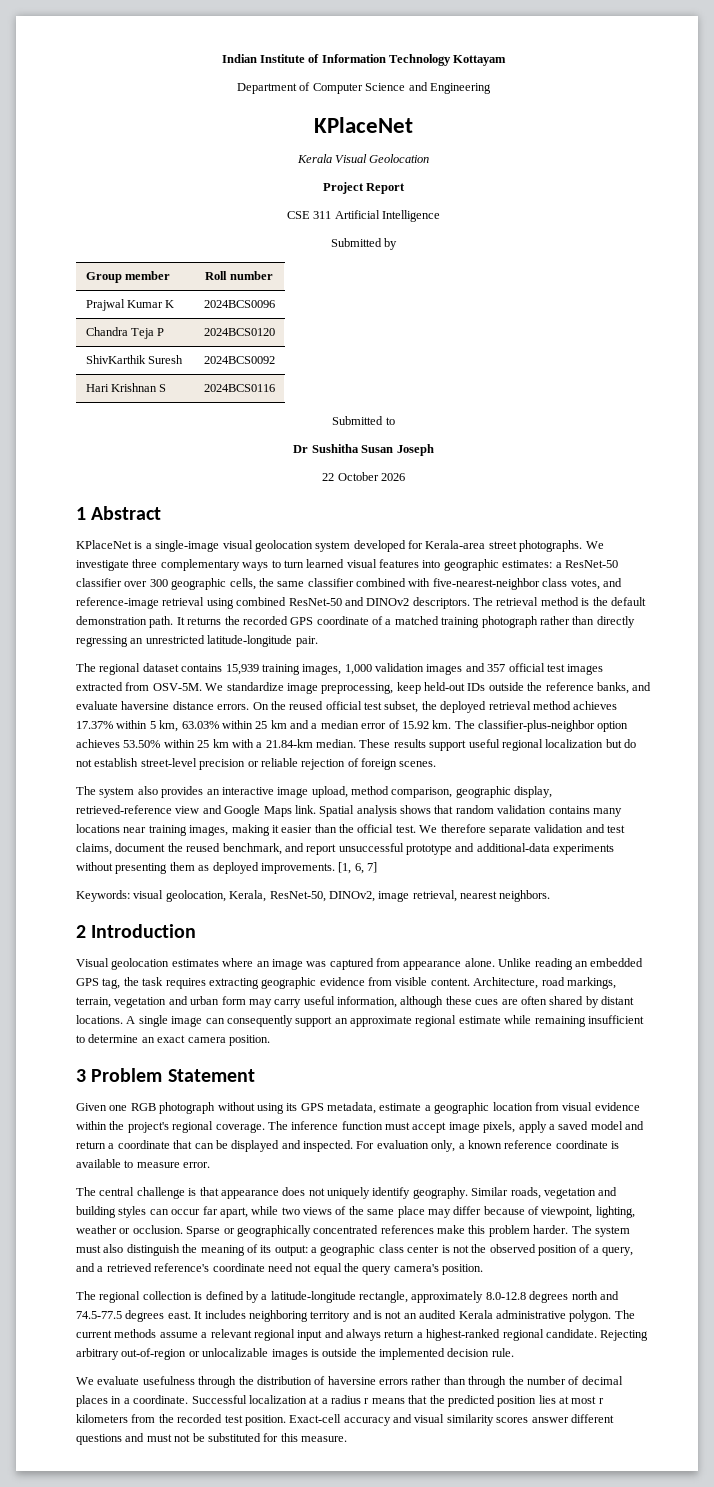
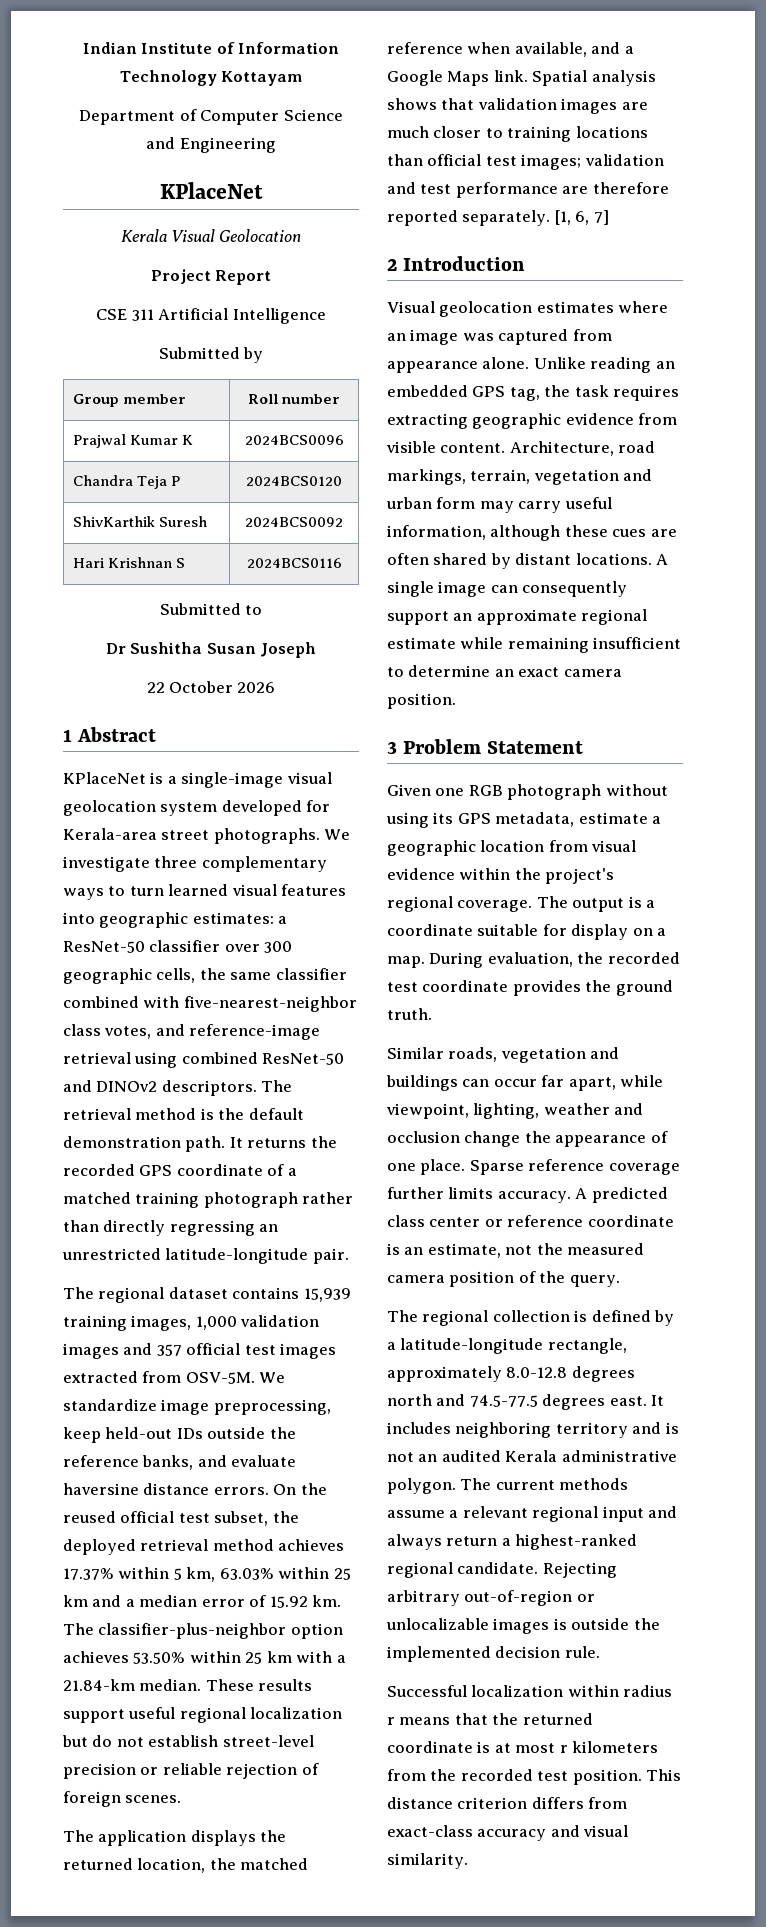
[99,786,553,798] [76,805,222,814] system also provides an interactive image upload, method comparison, geographic display, retrieved-reference view and -> [98,1830,287,1846] [63,1858,309,1873] [387,42,634,57] application displays the returned location, the matched reference when available, and a
[455,805,622,817] [76,824,625,836] [76,843,615,855] [76,862,377,874] [76,890,551,902] random validation contains many locations near training images, making it easier than the official test. We therefore separate validation and test claims, document the reused benchmark, and report unsuccessful prototype and additional-data experiments without presenting them as deployed improvements. [1, 6, 7] // Keywords: visual geolocation, Kerala, ResNet-50, DINOv2, image retrieval, nearest neighbors. -> [477,98,648,114] [387,126,648,142] [387,154,664,170] [387,182,669,198] [387,210,609,226] validation images are much closer to training locations than official test images; validation and test performance are therefore reported separately. [1, 6, 7]
[291,1121,644,1133] [76,1140,619,1152] [76,1159,211,1168] [76,1187,468,1199] inference function must accept image pixels, apply a saved model and return a coordinate that can be displayed and inspected. For evaluation only, a known reference coordinate is available to measure error. // The central challenge is that appearance does not uniquely identify geography. -> [572,896,656,912] [387,924,667,940] [387,952,680,968] [387,980,673,996] [387,1008,432,1020] output is a coordinate suitable for display on a map. During evaluation, the recorded test coordinate provides the ground truth. //
[76,1206,147,1218] building styles -> [386,1075,458,1091] buildings
[281,1206,635,1218] [76,1225,630,1237] [76,1244,634,1256] [76,1263,484,1275] two views of the same place may differ because of viewpoint, lighting, weather or occlusion. Sparse or geographically concentrated references make this problem harder. The system must also distinguish the meaning of its output: a geographic class center is not the observed position of a query, and a retrieved reference's coordinate need not equal the query camera's position. -> [386,1103,644,1119] [387,1131,668,1147] [387,1159,680,1175] [387,1187,668,1203] [387,1215,674,1227] [387,1243,645,1258] [387,1271,620,1287] viewpoint, lighting, weather and occlusion change the appearance of one place. Sparse reference coverage further limits accuracy. A predicted class center or reference coordinate is an estimate, not the measured camera position of the query.
[76,1376,623,1388] [76,1395,328,1407] We evaluate usefulness through the distribution of haversine errors rather than through the number of decimal places in a coordinate. Successful localization at a -> [387,1685,619,1697] Successful localization within
[447,1395,556,1407] predicted position lies -> [522,1713,593,1725] [387,1741,491,1753] returned coordinate is
[289,1414,614,1426] [76,1433,347,1445] Exact-cell accuracy and visual similarity scores answer different questions and must not be substituted for this measure. -> [646,1769,682,1781] [387,1797,628,1809] [387,1825,629,1841] [387,1853,468,1869] This distance criterion differs from exact-class accuracy and visual similarity.

